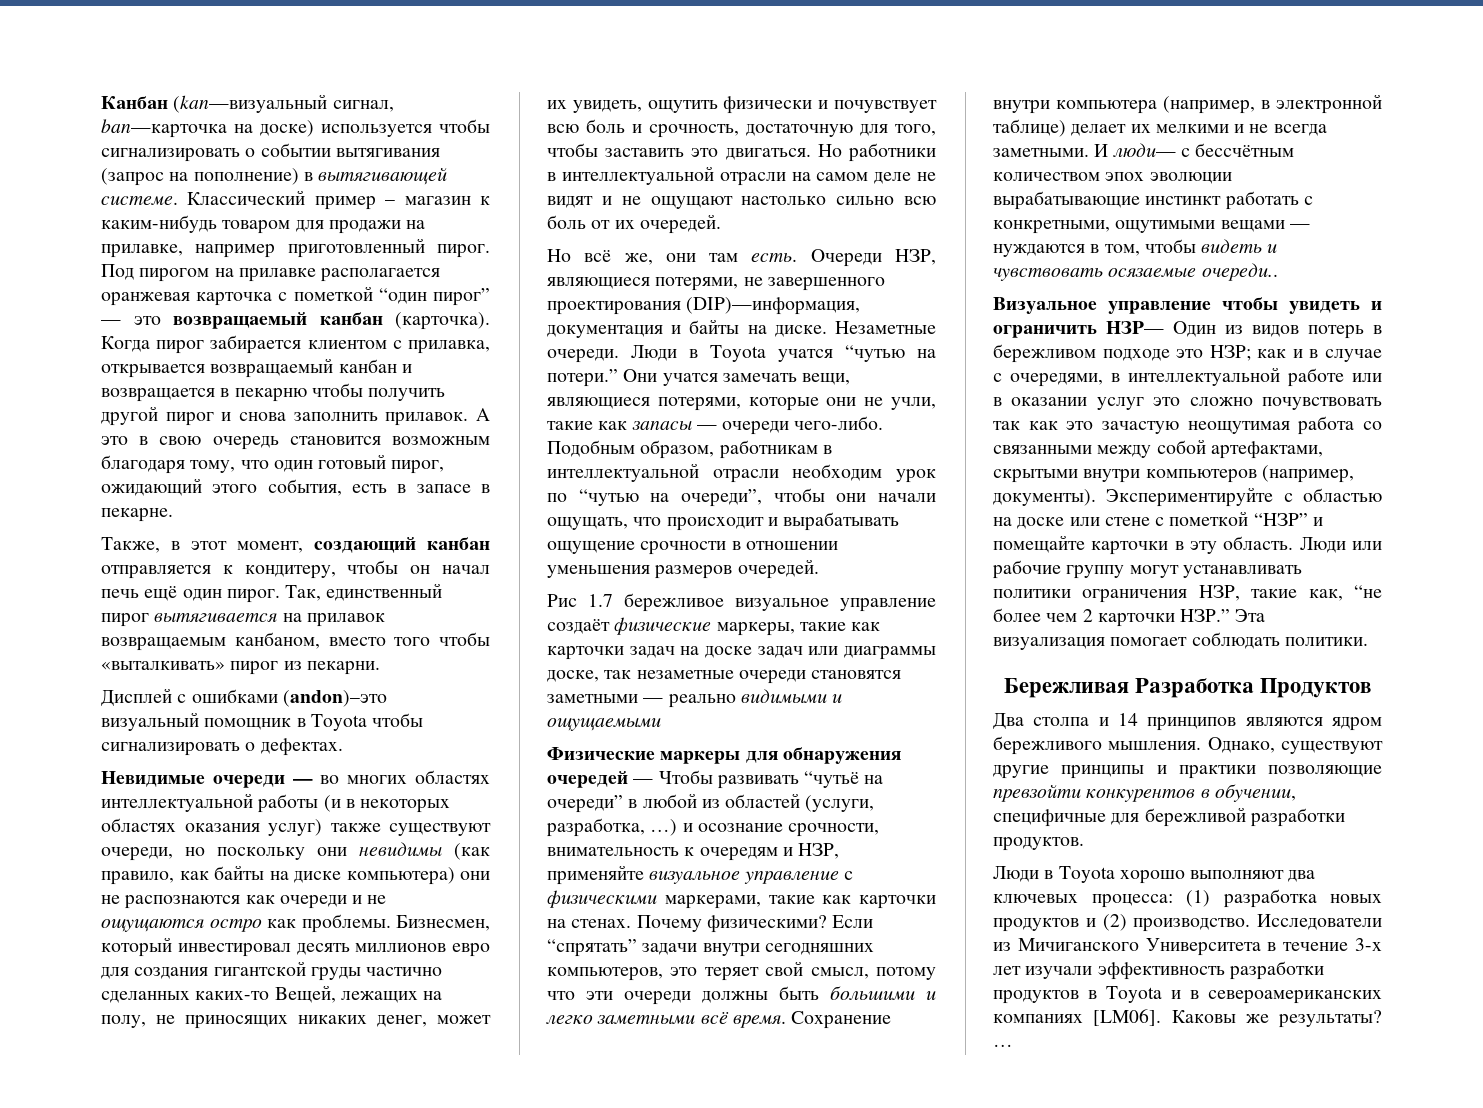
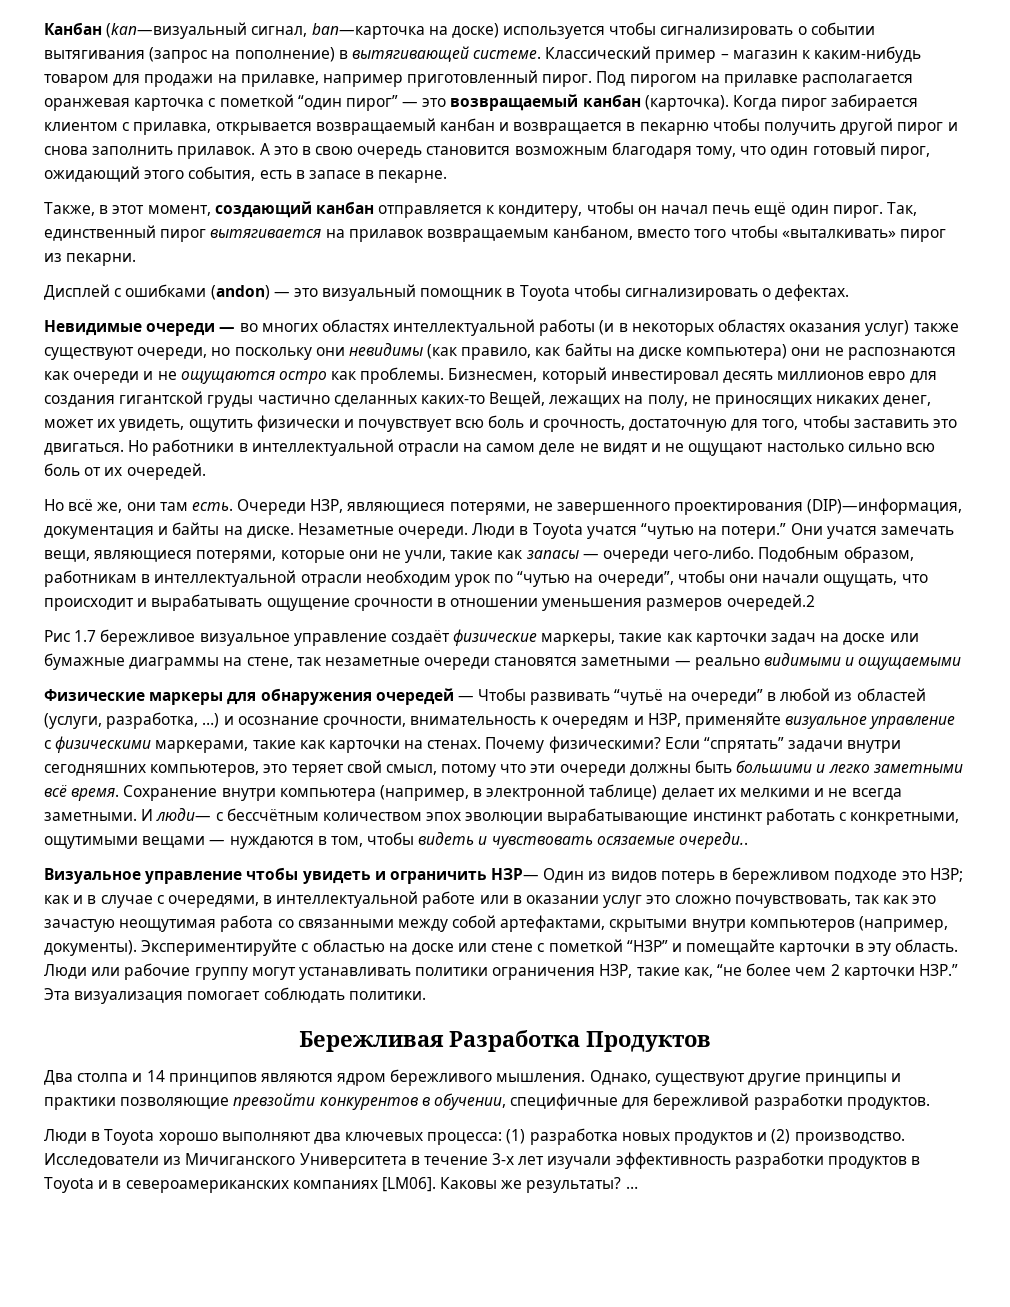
[282,690,387,707] (andon)–это -> [210,285,318,300] (andon) — это
[737,559,819,579] очередей. -> [726,594,815,611] очередей.2
[757,646,936,660] [547,670,599,682] задач или диаграммы доске, -> [889,633,919,642] [44,653,293,670] или бумажные диаграммы на стене,
[1262,397,1382,410] почувствовать -> [734,895,851,908] почувствовать,

